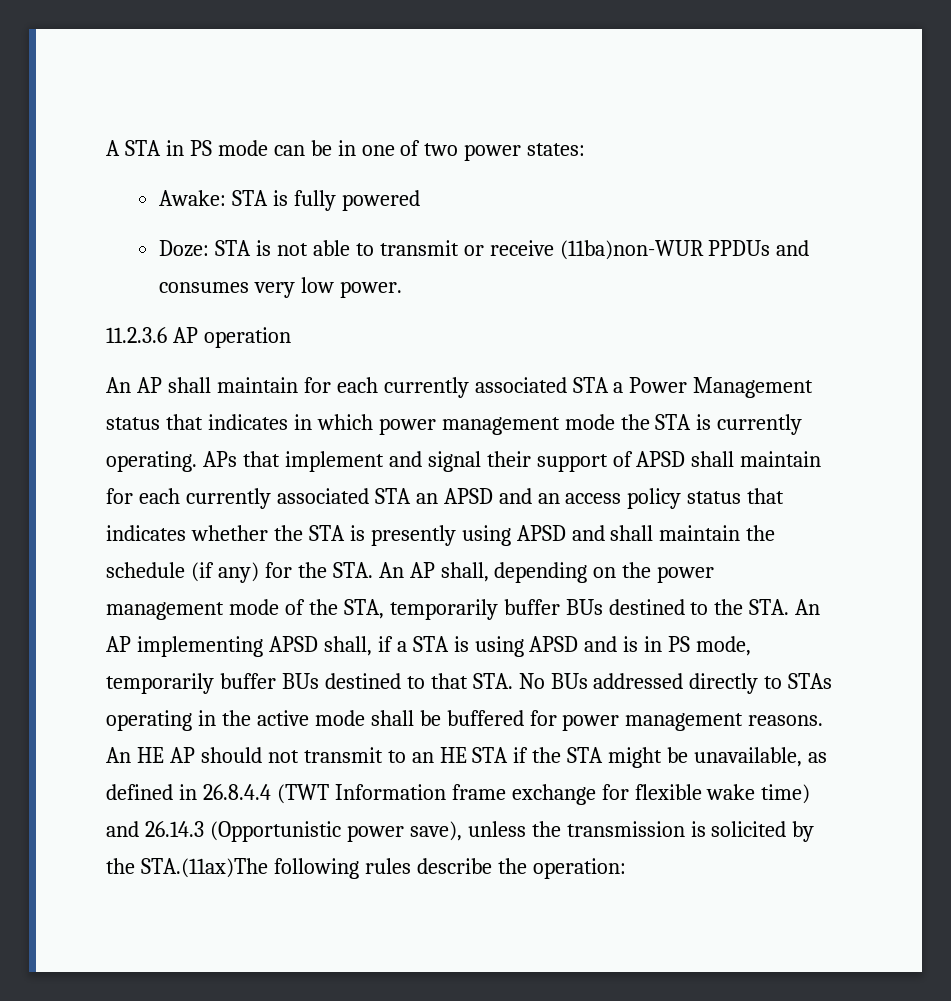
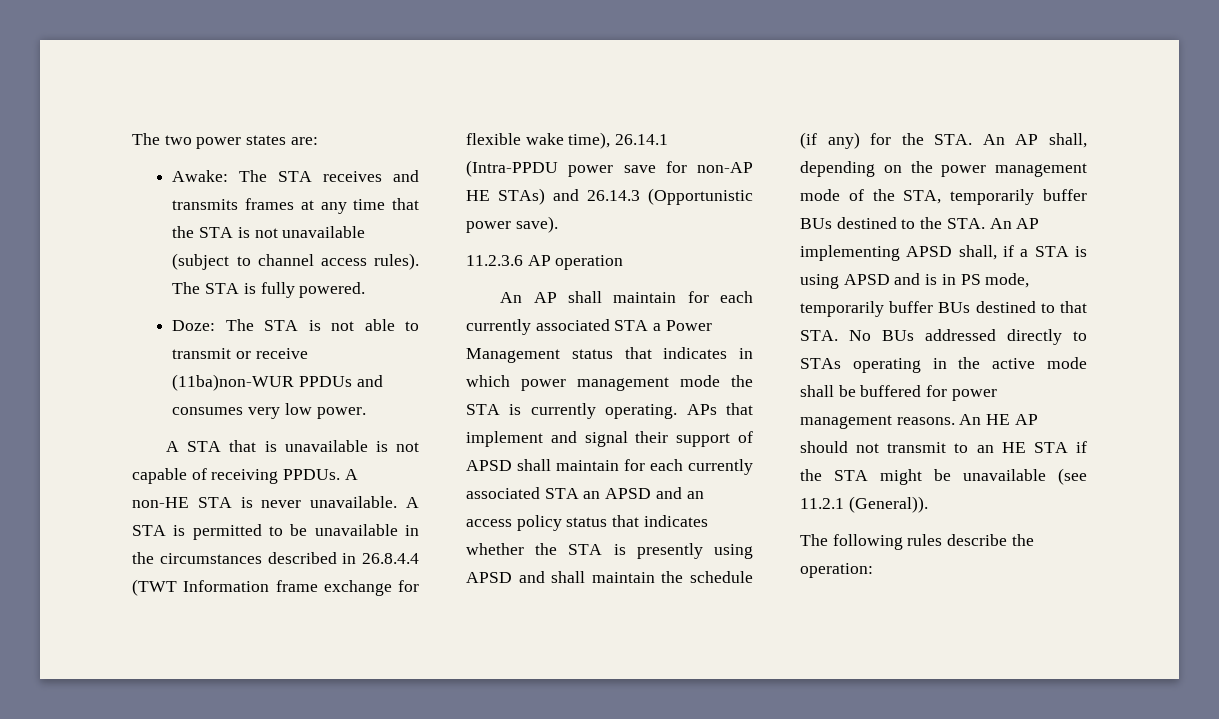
[106,140,586,161] [159,190,227,206] A STA in PS mode can be in one of two power states: // Awake: -> [132,133,318,149] [172,170,419,182] [172,198,419,214] [172,226,366,238] [172,253,419,270] [172,282,201,294] The two power states are: // Awake: The STA receives and transmits frames at any time that the STA is not unavailable (subject to channel access rules). The
[341,190,420,211] powered -> [299,282,366,298] powered.
(210, 248) none -> [225,319,254,331] The
(402, 289) none -> [166,440,420,452] [132,468,358,484] [132,496,420,508] [132,524,419,540] [132,552,419,564] [132,579,419,596] [466,132,669,149] [466,160,753,177] [466,188,753,205] [466,216,558,233] // A STA that is unavailable is not capable of receiving PPDUs. A non-HE STA is never unavailable. A STA is permitted to be unavailable in the circumstances described in 26.8.4.4 (TWT Information frame exchange for flexible wake time), 26.14.1 (Intra-PPDU power save for non-AP HE STAs) and 26.14.3 (Opportunistic power save).
[694,747,828,767] [106,784,811,805] [106,821,815,842] [106,858,268,878] unavailable, as defined in 26.8.4.4 (TWT Information frame exchange for flexible wake time) and 26.14.3 (Opportunistic power save), unless the transmission is solicited by the STA.(11ax)The -> [963,468,1087,485] [800,496,928,513] [800,534,828,546] unavailable (see 11.2.1 (General)). // The

